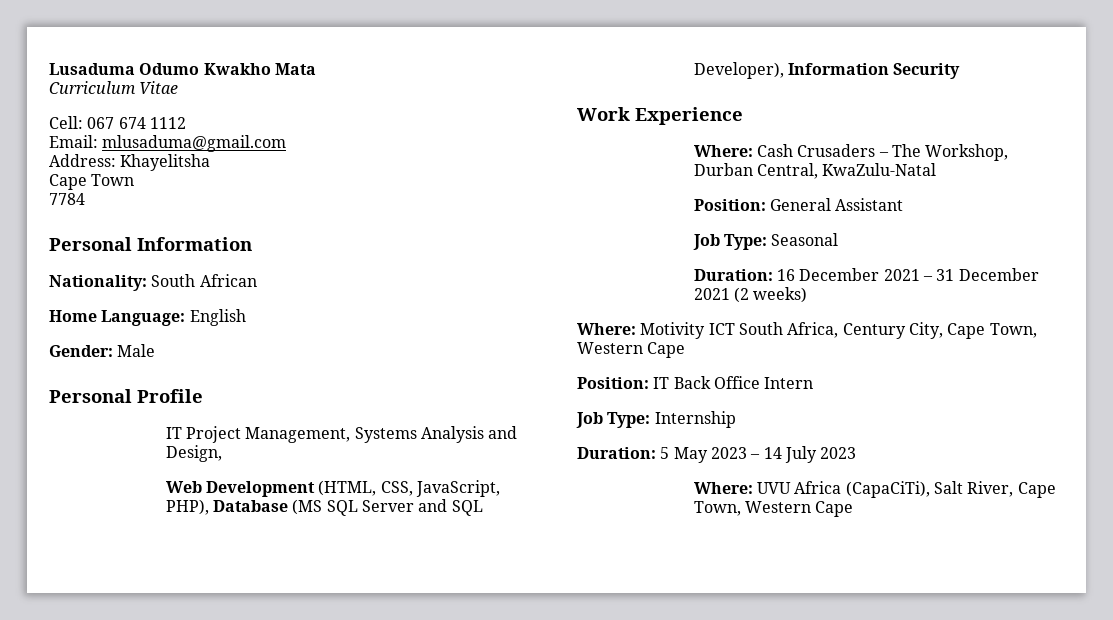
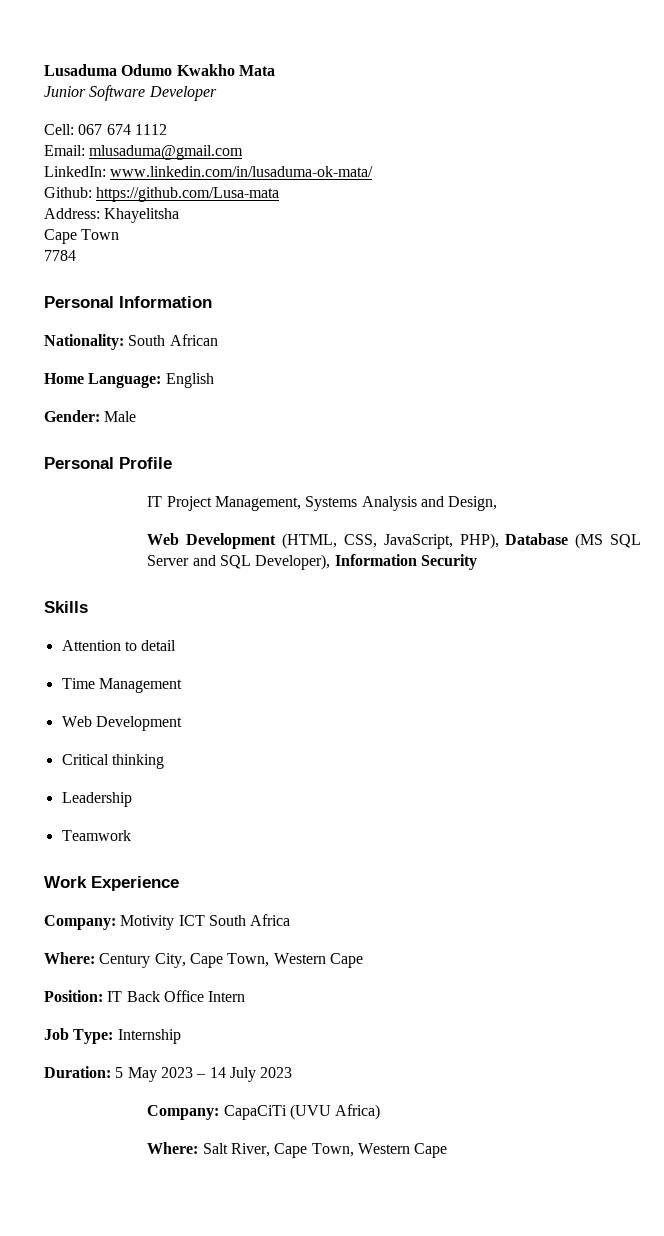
[49,81,179,94] Curriculum Vitae -> [44,85,217,101] Junior Software Developer
(287, 143) none -> [44,166,374,177] [44,187,280,202] // LinkedIn: www.linkedin.com/in/lusaduma-ok-mata/ // Github: https://github.com/Lusa-mata
[577,107,743,125] [693,144,1009,161] [693,163,937,179] [693,198,904,211] [692,233,839,250] [693,268,1039,281] [693,287,808,303] [577,323,636,335] Work Experience // Where: Cash Crusaders – The Workshop, Durban Central, KwaZulu-Natal // Position: General Assistant // Job Type: Seasonal // Duration: 16 December 2021 – 31 December 2021 (2 weeks) // Where: -> [44,601,88,613] [61,640,177,651] [61,678,182,693] [61,716,182,731] [61,754,164,769] [61,792,132,807] [61,830,131,841] [44,876,179,891] [44,915,116,930] Skills // Attention to detail // Time Management // Web Development // Critical thinking // Leadership // Teamwork // Work Experience // Company:
[787,322,839,338] Africa, -> [250,914,291,926] [44,952,95,964] Africa // Where:
[693,481,930,498] Where: UVU Africa (CapaCiTi), -> [147,1104,381,1120] [147,1142,199,1154] Company: CapaCiTi (UVU Africa) // Where:

